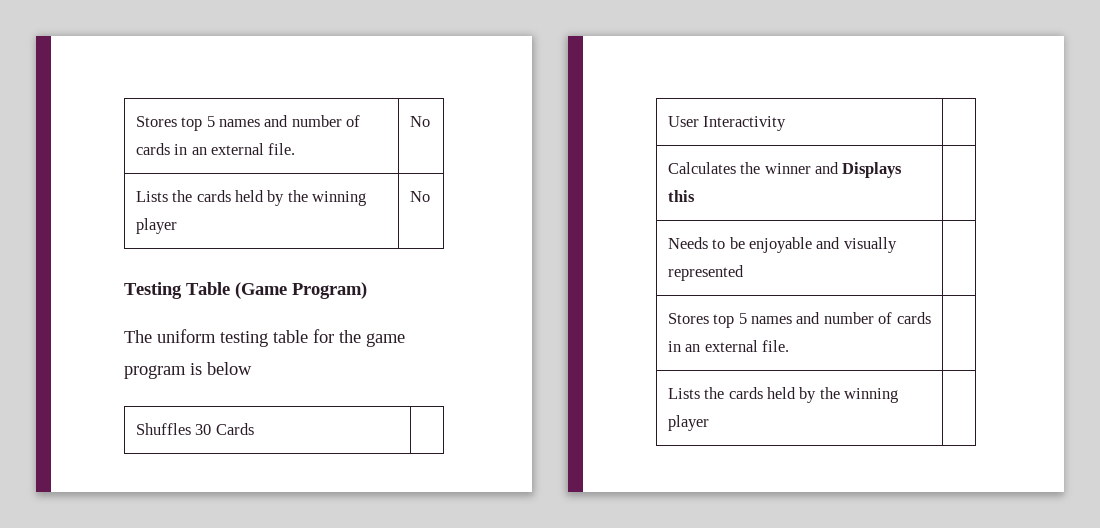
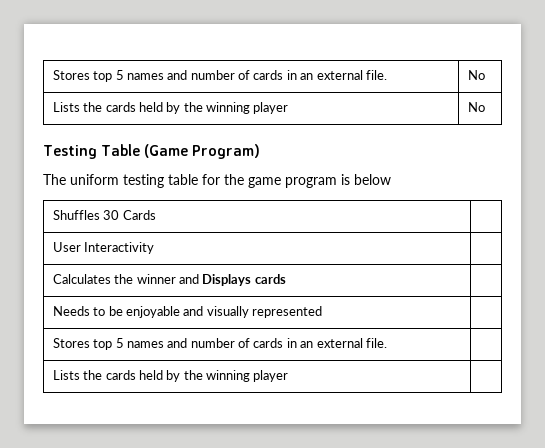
[667,190,695,202] this -> [254,274,286,284] cards

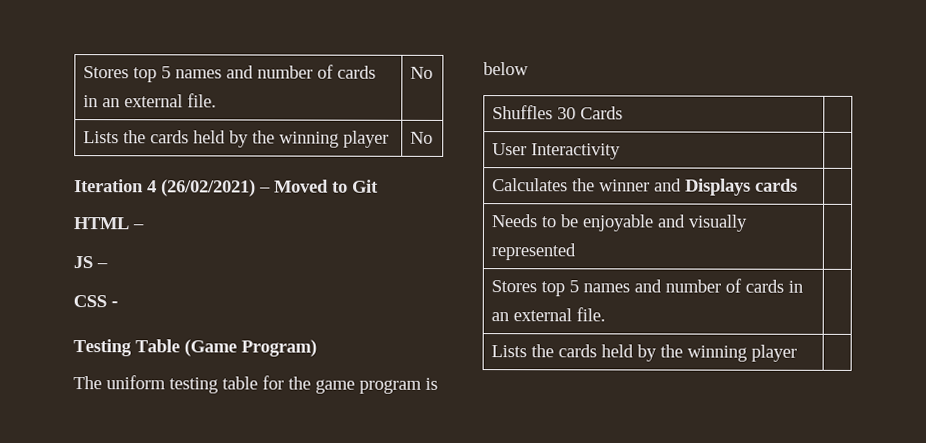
(485, 107) none -> [74,179,379,197] [73,217,144,230] [73,256,108,269] [73,295,118,308] // Iteration 4 (26/02/2021) – Moved to Git // HTML – // JS – // CSS -

